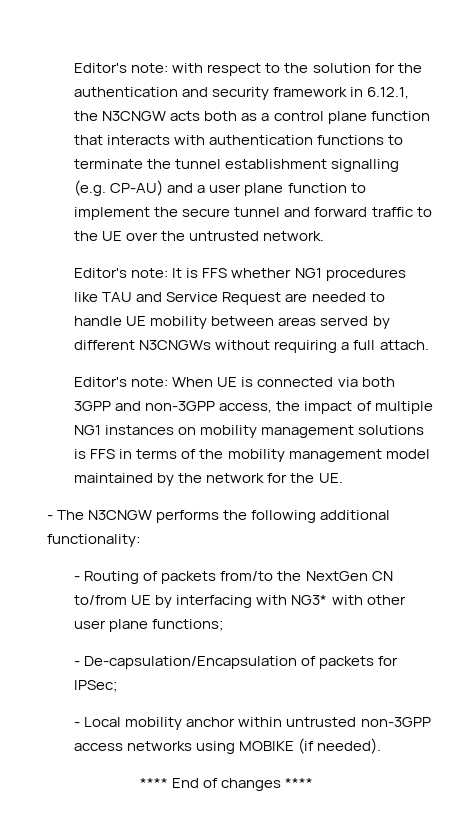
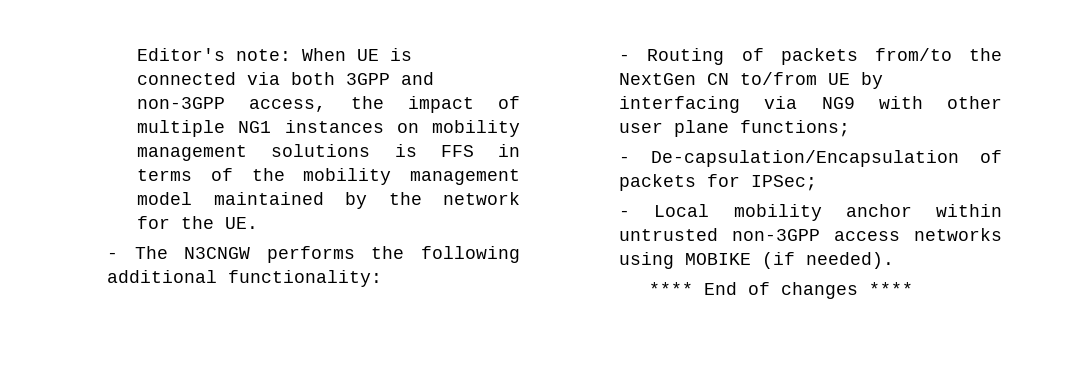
[74,63,422,76] [74,87,410,100] [74,111,430,124] [74,135,404,145] [74,159,400,172] [74,180,366,196] [74,207,432,220] [74,231,325,241] [74,268,406,281] [74,292,385,305] [74,316,390,329] [74,340,429,353] [74,377,169,387] Editor's note: with respect to the solution for the authentication and security framework in 6.12.1, the N3CNGW acts both as a control plane function that interacts with authentication functions to terminate the tunnel establishment signalling (e.g. CP-AU) and a user plane function to implement the secure tunnel and forward traffic to the UE over the untrusted network. // Editor's note: It is FFS whether NG1 procedures like TAU and Service Request are needed to handle UE mobility between areas served by different N3CNGWs without requiring a full attach. // Editor's note: -> [137,48,292,61] Editor's note:
[256,595,328,605] with NG3* -> [764,96,855,109] via NG9

